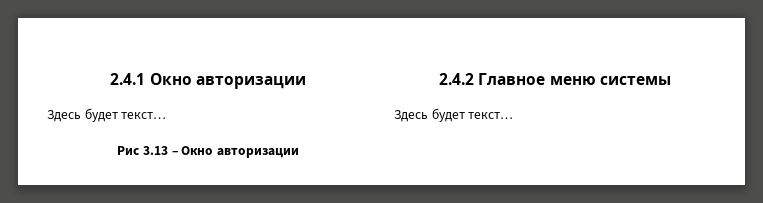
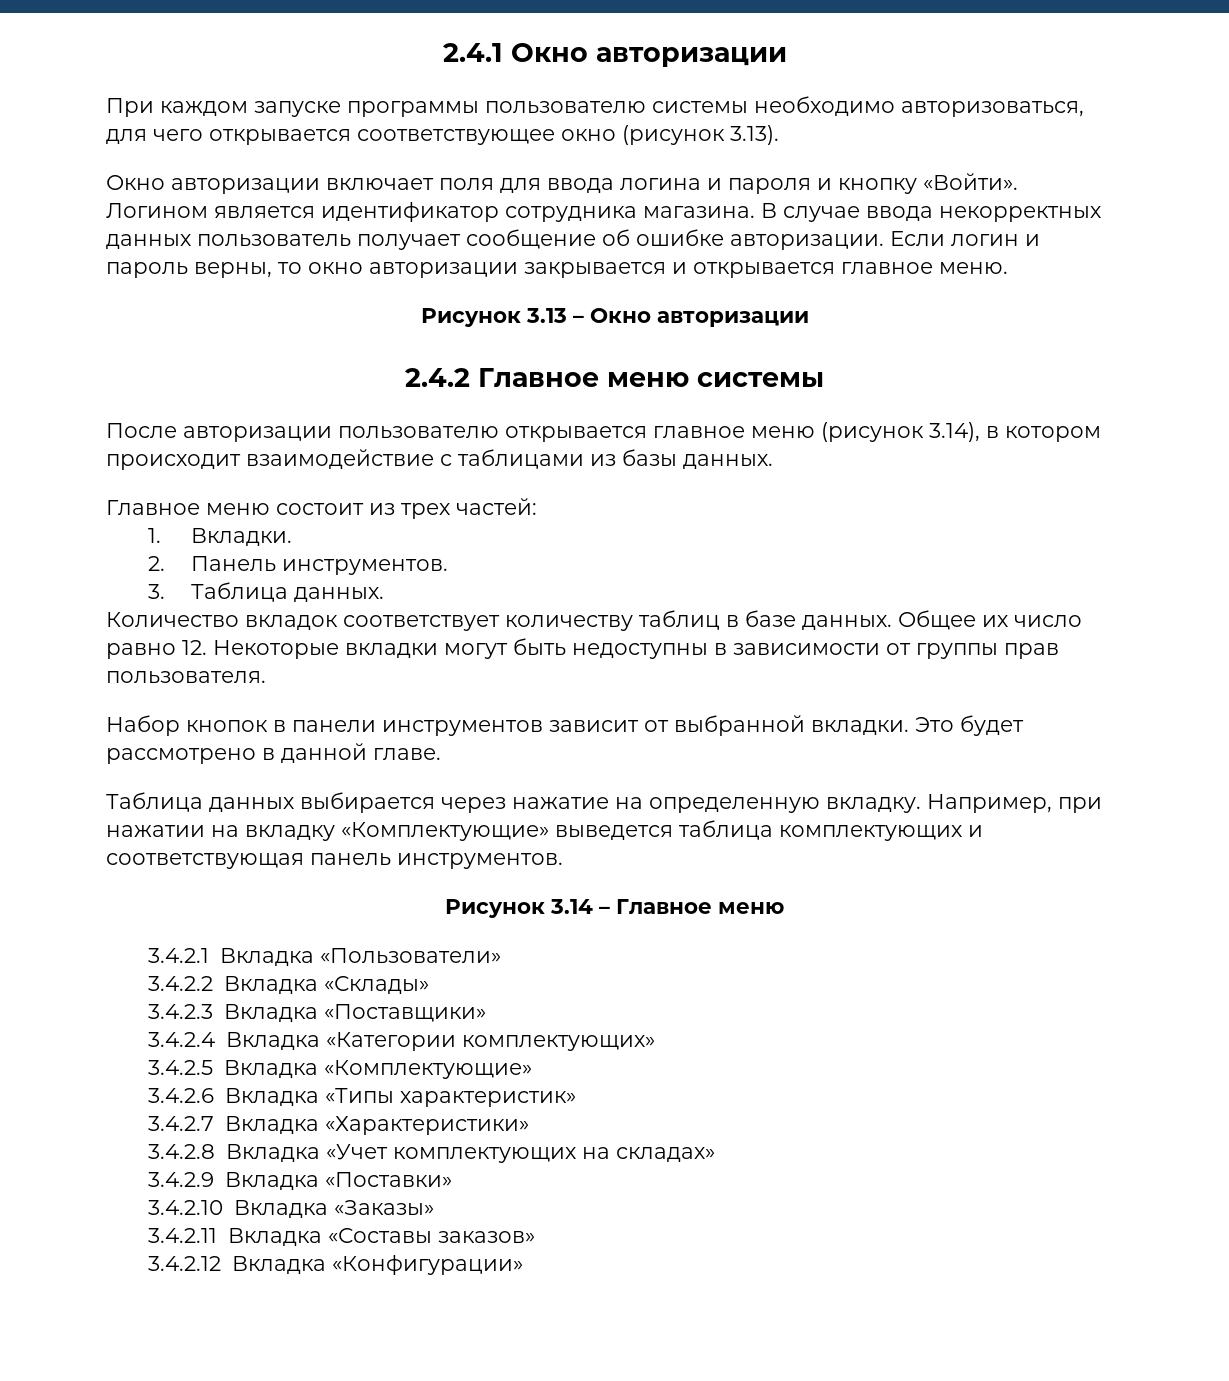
[47,108,167,122] [117,146,140,155] Здесь будет текст… // Рис -> [106,96,1084,117] [106,125,779,145] [106,173,1018,194] [106,202,1101,222] [106,229,1040,250] [106,262,1008,278] [420,308,521,327] При каждом запуске программы пользователю системы необходимо авторизоваться, для чего открывается соответствующее окно (рисунок 3.13). // Окно авторизации включает поля для ввода логина и пароля и кнопку «Войти». Логином является идентификатор сотрудника магазина. В случае ввода некорректных данных пользователь получает сообщение об ошибке авторизации. Если логин и пароль верны, то окно авторизации закрывается и открывается главное меню. // Рисунок
[394,108,514,122] Здесь будет текст… -> [106,422,1101,442] [106,449,773,470] [106,498,537,519] [148,528,292,546] [148,556,448,575] [148,582,384,602] [106,610,1082,631] [106,638,1059,659] [106,671,266,684] [106,715,1024,736] [106,743,441,764] [106,792,1102,813] [106,820,983,841] [106,853,563,869] [445,899,784,918] [148,948,502,966] [148,976,430,994] [148,1004,487,1022] [148,1032,656,1051] [148,1060,533,1079] [148,1088,577,1107] [148,1116,530,1135] [148,1144,716,1163] [148,1172,453,1190] [148,1200,435,1218] [148,1228,536,1246] [148,1255,524,1275] После авторизации пользователю открывается главное меню (рисунок 3.14), в котором происходит взаимодействие с таблицами из базы данных. // Главное меню состоит из трех частей: // 1. Вкладки. // 2. Панель инструментов. // 3. Таблица данных. // Количество вкладок соответствует количеству таблиц в базе данных. Общее их число равно 12. Некоторые вкладки могут быть недоступны в зависимости от группы прав пользователя. // Набор кнопок в панели инструментов зависит от выбранной вкладки. Это будет рассмотрено в данной главе. // Таблица данных выбирается через нажатие на определенную вкладку. Например, при нажатии на вкладку «Комплектующие» выведется таблица комплектующих и соответствующая панель инструментов. // Рисунок 3.14 – Главное меню // 3.4.2.1 Вкладка «Пользователи» // 3.4.2.2 Вкладка «Склады» // 3.4.2.3 Вкладка «Поставщики» // 3.4.2.4 Вкладка «Категории комплектующих» // 3.4.2.5 Вкладка «Комплектующие» // 3.4.2.6 Вкладка «Типы характеристик» // 3.4.2.7 Вкладка «Характеристики» // 3.4.2.8 Вкладка «Учет комплектующих на складах» // 3.4.2.9 Вкладка «Поставки» // 3.4.2.10 Вкладка «Заказы» // 3.4.2.11 Вкладка «Составы заказов» // 3.4.2.12 Вкладка «Конфигурации»

